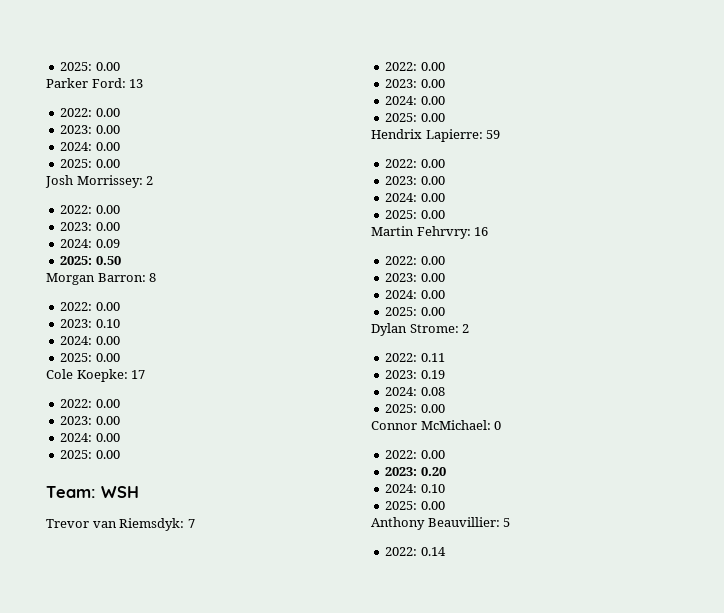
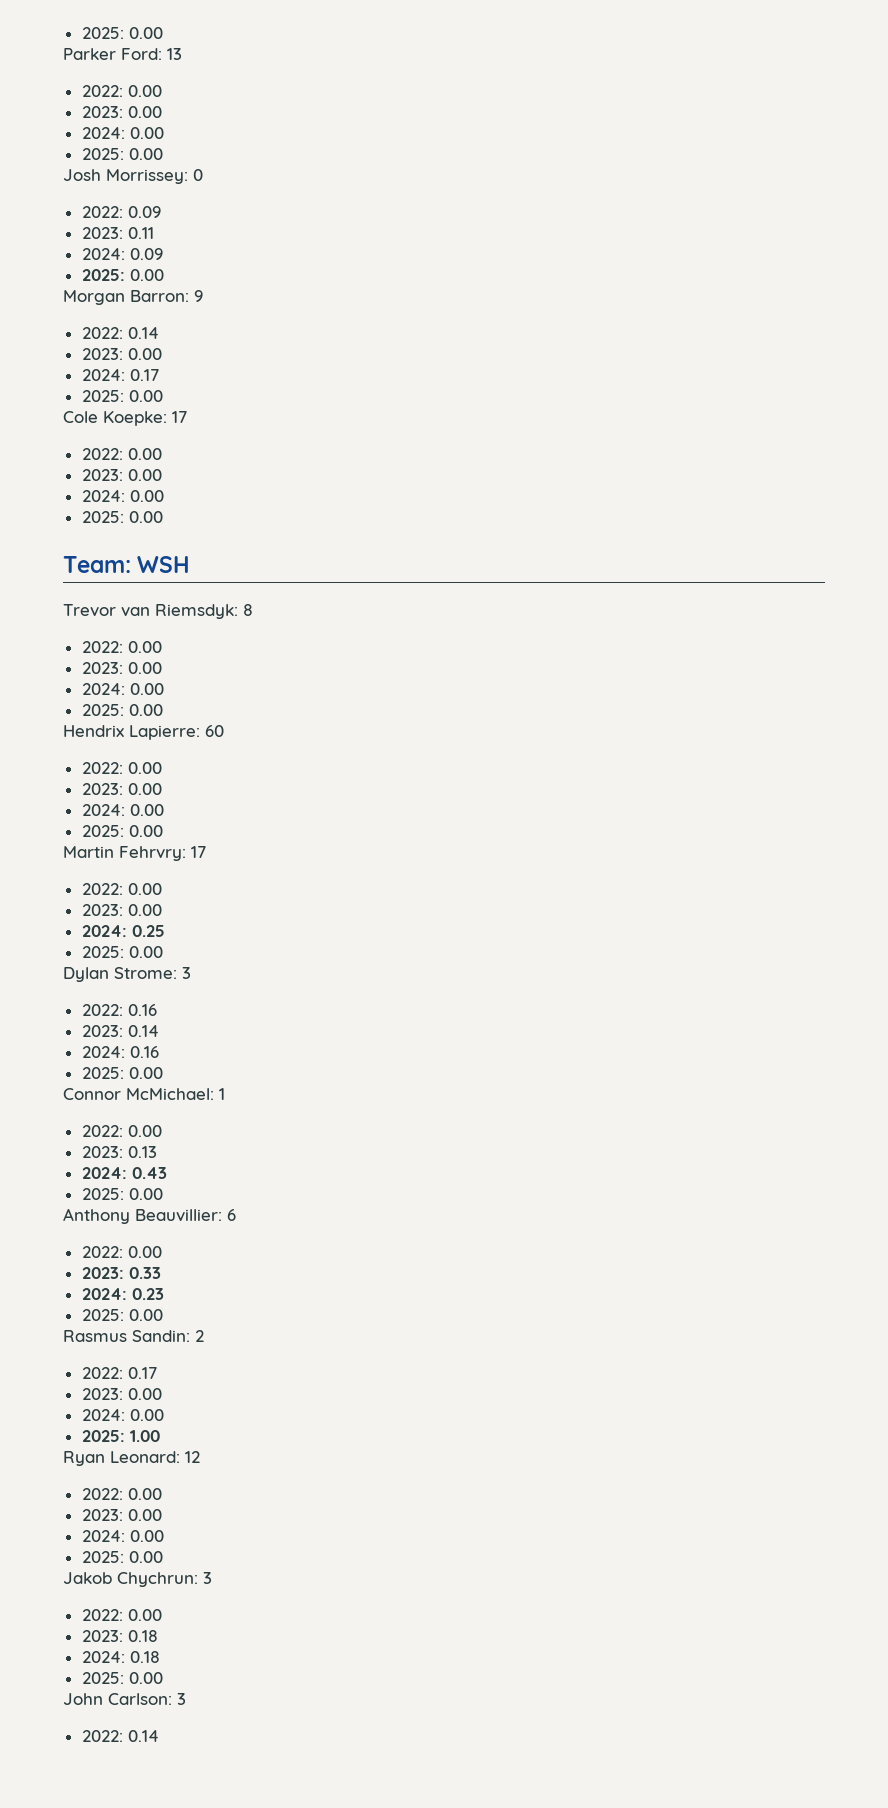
[146,176,154,185] [60,205,120,214] [60,222,120,231] [60,239,120,248] [60,256,121,265] [46,273,157,285] [60,302,120,311] [60,319,120,328] [60,336,120,345] 2 // 2022: 0.00 // 2023: 0.00 // 2024: 0.09 // 2025: 0.50 // Morgan Barron: 8 // 2022: 0.00 // 2023: 0.10 // 2024: 0.00 -> [193,169,203,181] [81,206,161,218] [81,227,154,239] [81,248,163,260] [81,269,164,281] [63,290,203,305] [81,327,159,339] [81,348,162,360] [81,369,159,381] 0 // 2022: 0.09 // 2023: 0.11 // 2024: 0.09 // 2025: 0.00 // Morgan Barron: 9 // 2022: 0.14 // 2023: 0.00 // 2024: 0.17
[187,519,195,528] 7 -> [243,604,253,616] 8
[486,130,501,139] 59 -> [205,725,224,737] 60
[474,227,489,236] [385,256,445,265] [385,273,445,282] [385,290,445,299] [385,307,445,316] [371,323,470,336] [385,353,445,362] [385,370,445,379] [385,387,445,396] [385,404,445,413] [371,420,502,430] [385,450,445,459] [385,467,446,476] [385,484,445,493] [385,501,445,510] [371,517,511,530] 16 // 2022: 0.00 // 2023: 0.00 // 2024: 0.00 // 2025: 0.00 // Dylan Strome: 2 // 2022: 0.11 // 2023: 0.19 // 2024: 0.08 // 2025: 0.00 // Connor McMichael: 0 // 2022: 0.00 // 2023: 0.20 // 2024: 0.10 // 2025: 0.00 // Anthony Beauvillier: 5 -> [191,846,206,858] [81,883,162,895] [81,904,162,916] [81,925,165,937] [81,946,163,958] [63,967,191,982] [81,1004,157,1016] [81,1025,159,1037] [81,1046,159,1058] [81,1067,163,1079] [63,1088,225,1100] [81,1125,162,1137] [81,1146,157,1158] [81,1167,167,1179] [81,1188,163,1200] [63,1208,236,1224] [81,1246,162,1258] [81,1267,161,1279] [81,1288,164,1300] [81,1309,163,1321] [63,1330,204,1342] [81,1367,157,1379] [81,1388,162,1400] [81,1409,164,1421] [81,1430,160,1442] [63,1451,200,1466] [81,1488,162,1500] [81,1509,162,1521] [81,1530,164,1542] [81,1551,163,1563] [63,1572,212,1587] [81,1609,162,1621] [81,1630,158,1642] [81,1651,160,1663] [81,1672,163,1684] [63,1693,186,1705] 17 // 2022: 0.00 // 2023: 0.00 // 2024: 0.25 // 2025: 0.00 // Dylan Strome: 3 // 2022: 0.16 // 2023: 0.14 // 2024: 0.16 // 2025: 0.00 // Connor McMichael: 1 // 2022: 0.00 // 2023: 0.13 // 2024: 0.43 // 2025: 0.00 // Anthony Beauvillier: 6 // 2022: 0.00 // 2023: 0.33 // 2024: 0.23 // 2025: 0.00 // Rasmus Sandin: 2 // 2022: 0.17 // 2023: 0.00 // 2024: 0.00 // 2025: 1.00 // Ryan Leonard: 12 // 2022: 0.00 // 2023: 0.00 // 2024: 0.00 // 2025: 0.00 // Jakob Chychrun: 3 // 2022: 0.00 // 2023: 0.18 // 2024: 0.18 // 2025: 0.00 // John Carlson: 3

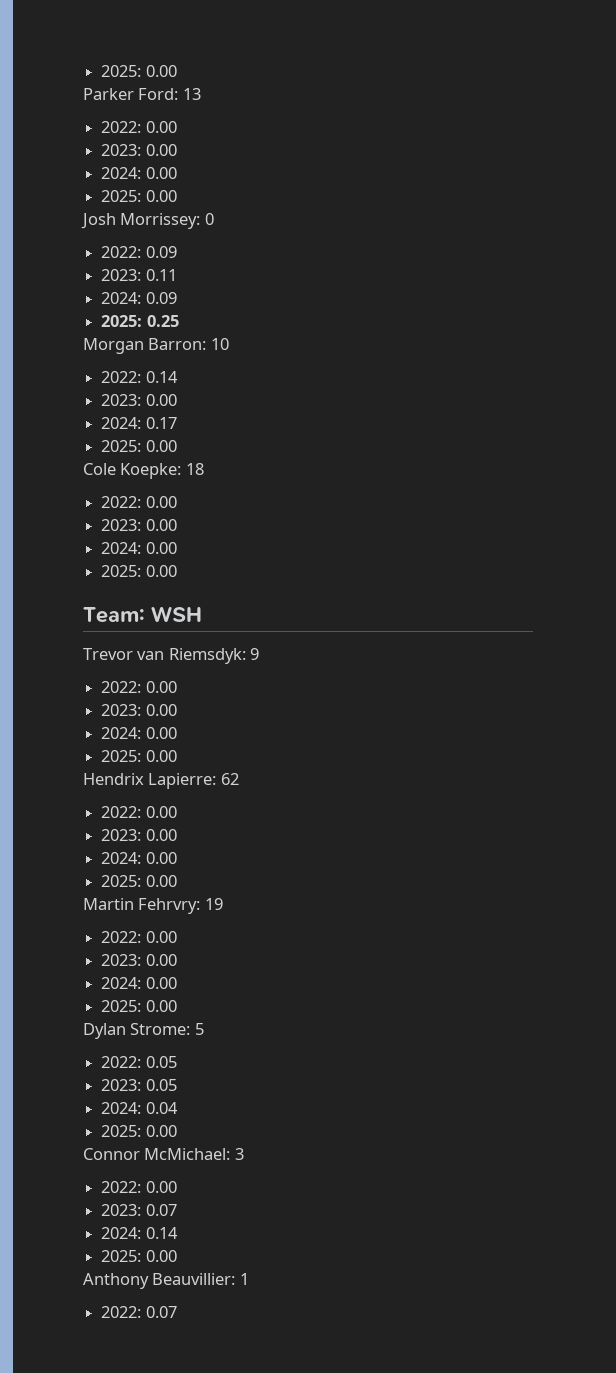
[129,269,164,281] 0.00 -> [146,315,179,327] 0.25
[194,290,203,302] 9 -> [210,338,229,350] 10
[172,411,187,423] 17 -> [185,463,204,475] 18
[243,604,253,616] 8 -> [250,648,260,660] 9
[205,725,224,737] 60 -> [220,773,239,785] 62
[191,846,206,858] [81,883,162,895] [81,904,162,916] [81,925,165,937] [81,946,163,958] [63,967,191,982] [81,1004,157,1016] [81,1025,159,1037] [81,1046,159,1058] [81,1067,163,1079] [63,1088,225,1100] [81,1125,162,1137] [81,1146,157,1158] [81,1167,167,1179] [81,1188,163,1200] [63,1208,236,1224] [81,1246,162,1258] [81,1267,161,1279] [81,1288,164,1300] [81,1309,163,1321] [63,1330,204,1342] [81,1367,157,1379] [81,1388,162,1400] [81,1409,164,1421] [81,1430,160,1442] [63,1451,200,1466] [81,1488,162,1500] [81,1509,162,1521] [81,1530,164,1542] [81,1551,163,1563] [63,1572,198,1587] 17 // 2022: 0.00 // 2023: 0.00 // 2024: 0.25 // 2025: 0.00 // Dylan Strome: 3 // 2022: 0.16 // 2023: 0.14 // 2024: 0.16 // 2025: 0.00 // Connor McMichael: 1 // 2022: 0.00 // 2023: 0.13 // 2024: 0.43 // 2025: 0.00 // Anthony Beauvillier: 6 // 2022: 0.00 // 2023: 0.33 // 2024: 0.23 // 2025: 0.00 // Rasmus Sandin: 2 // 2022: 0.17 // 2023: 0.00 // 2024: 0.00 // 2025: 1.00 // Ryan Leonard: 12 // 2022: 0.00 // 2023: 0.00 // 2024: 0.00 // 2025: 0.00 // Jakob Chychrun: -> [204,898,223,910] [101,931,177,943] [101,954,177,966] [101,977,177,989] [101,1000,177,1012] [83,1023,204,1039] [101,1056,177,1068] [101,1079,177,1091] [101,1102,178,1114] [101,1125,177,1137] [83,1148,231,1160] 19 // 2022: 0.00 // 2023: 0.00 // 2024: 0.00 // 2025: 0.00 // Dylan Strome: 5 // 2022: 0.05 // 2023: 0.05 // 2024: 0.04 // 2025: 0.00 // Connor McMichael:
[127,1630,158,1642] [81,1651,160,1663] [81,1672,163,1684] [63,1693,186,1705] [81,1730,159,1742] 0.18 // 2024: 0.18 // 2025: 0.00 // John Carlson: 3 // 2022: 0.14 -> [145,1204,177,1216] [101,1227,178,1239] [101,1250,177,1262] [83,1273,249,1289] [101,1306,177,1318] 0.07 // 2024: 0.14 // 2025: 0.00 // Anthony Beauvillier: 1 // 2022: 0.07

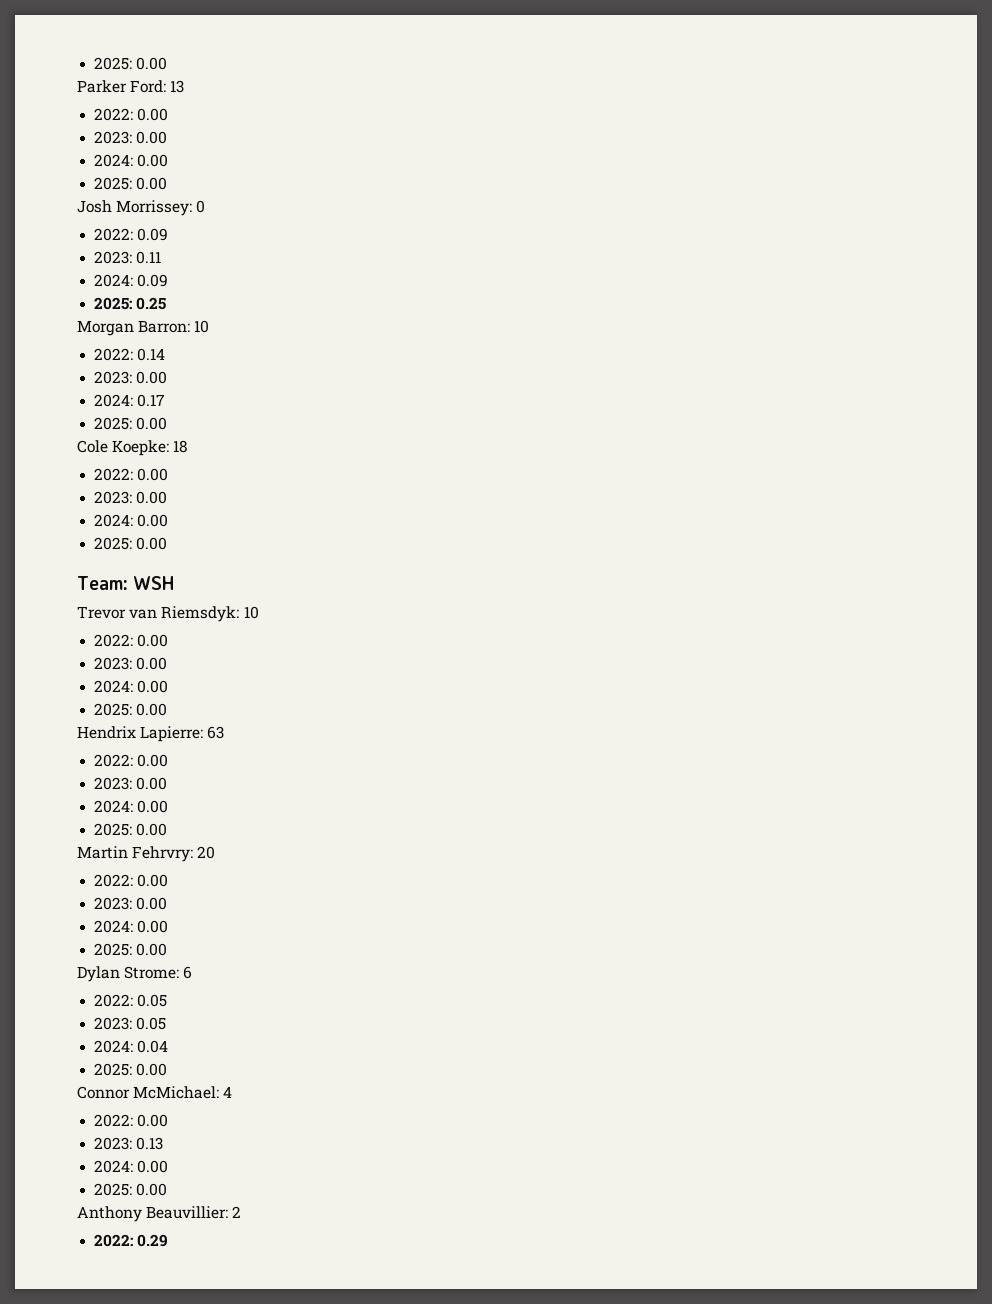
[250,648,260,660] 9 -> [243,606,259,619] 10
[220,773,239,785] 62 -> [207,726,225,739] 63
[204,898,223,910] 19 -> [197,846,216,859] 20
[194,1023,204,1035] 5 -> [183,966,193,979] 6
[234,1148,244,1160] [101,1181,177,1193] [101,1204,177,1216] [101,1227,178,1239] 3 // 2022: 0.00 // 2023: 0.07 // 2024: 0.14 -> [223,1086,233,1098] [94,1114,169,1127] [94,1137,164,1150] [94,1160,169,1173] 4 // 2022: 0.00 // 2023: 0.13 // 2024: 0.00
[239,1273,249,1285] [101,1306,177,1318] 1 // 2022: 0.07 -> [232,1206,242,1218] [94,1234,169,1247] 2 // 2022: 0.29

